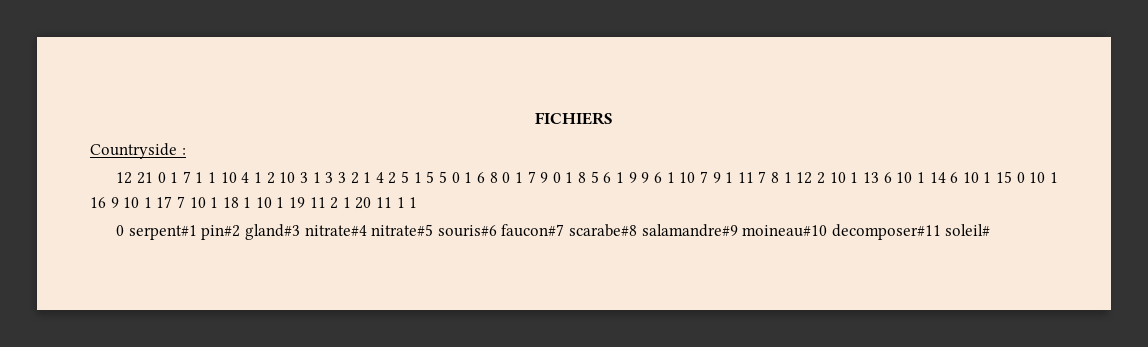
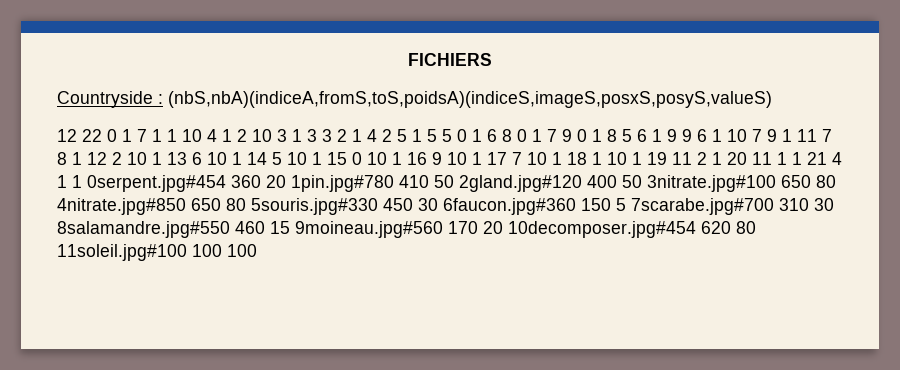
[116,172,153,184] // 12 21 -> [168,91,772,108] [57,129,102,142] (nbS,nbA)(indiceA,fromS,toS,poidsA)(indiceS,imageS,posxS,posyS,valueS) // 12 22
[950,172,959,183] 6 -> [272,152,282,165] 5
[116,224,991,240] // 0 serpent#1 pin#2 gland#3 nitrate#4 nitrate#5 souris#6 faucon#7 scarabe#8 salamandre#9 moineau#10 decomposer#11 soleil# -> [807,152,842,165] [57,175,836,192] [57,198,834,215] [57,221,756,238] [57,244,257,261] 21 4 1 1 0serpent.jpg#454 360 20 1pin.jpg#780 410 50 2gland.jpg#120 400 50 3nitrate.jpg#100 650 80 4nitrate.jpg#850 650 80 5souris.jpg#330 450 30 6faucon.jpg#360 150 5 7scarabe.jpg#700 310 30 8salamandre.jpg#550 460 15 9moineau.jpg#560 170 20 10decomposer.jpg#454 620 80 11soleil.jpg#100 100 100

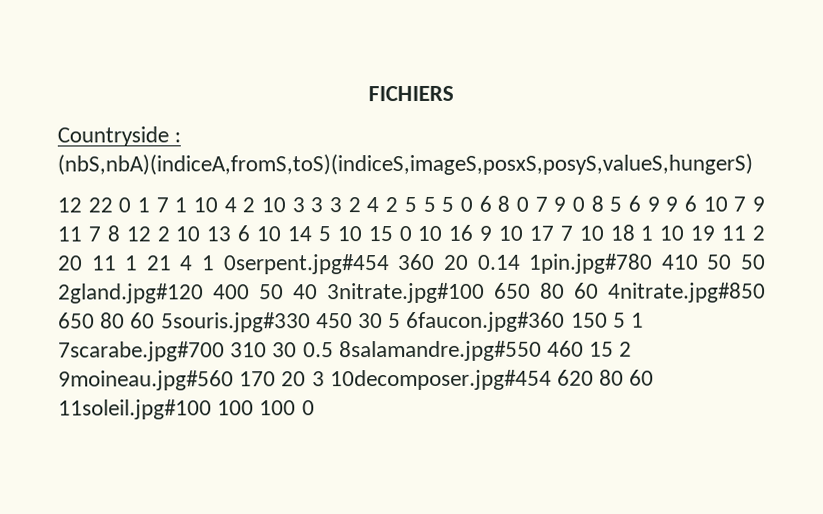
[168,91,772,108] (nbS,nbA)(indiceA,fromS,toS,poidsA)(indiceS,imageS,posxS,posyS,valueS) -> [57,153,753,176] (nbS,nbA)(indiceA,fromS,toS)(indiceS,imageS,posxS,posyS,valueS,hungerS)
[167,129,177,142] 1 -> (188, 205) none
[222,129,232,142] 1 -> (237, 205) none
[292,129,302,142] 1 -> (305, 205) none
[352,129,362,142] 1 -> (361, 205) none
[412,129,422,142] 1 -> (417, 204) none
[472,129,482,142] 1 -> (473, 204) none
[532,129,542,142] 1 -> (529, 204) none
[592,129,602,142] 1 -> (585, 204) none
[652,129,662,142] 1 -> (641, 203) none
[712,129,722,142] 1 -> (697, 203) none
[782,129,792,142] 1 -> (765, 204) none
[72,152,82,165] 1 -> (120, 233) none
[152,152,162,165] 1 -> (201, 234) none
[232,152,242,165] 1 -> (282, 234) none
[312,152,322,165] 1 -> (362, 234) none
[392,152,402,165] 1 -> (443, 233) none
[472,152,482,165] 1 -> (524, 233) none
[552,152,562,165] 1 -> (604, 233) none
[632,152,642,165] 1 -> (685, 233) none
[712,152,722,165] 1 -> (765, 233) none
[792,152,802,165] 1 -> (139, 263) none
[72,175,82,188] 1 -> (216, 263) none
(286, 181) none -> [476,254,521,270] 0.14
(454, 181) none -> [740,254,767,270] 50
(642, 181) none -> [293,284,318,300] 40
(836, 181) none -> [574,282,599,299] 60
(246, 204) none -> [130,312,156,329] 60
(438, 204) none -> [388,313,402,329] 5
(626, 204) none -> [631,312,645,328] 1
(834, 204) none -> [302,342,334,358] 0.5
(290, 227) none -> [619,341,633,357] 2
(503, 227) none -> [311,371,325,387] 3
(756, 227) none -> [629,369,655,386] 60
(257, 250) none -> [301,400,315,416] 0

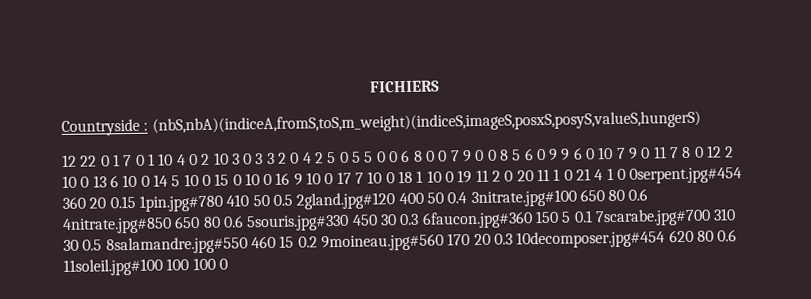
[57,153,753,176] (nbS,nbA)(indiceA,fromS,toS)(indiceS,imageS,posxS,posyS,valueS,hungerS) -> [151,110,701,135] (nbS,nbA)(indiceA,fromS,toS,m_weight)(indiceS,imageS,posxS,posyS,valueS,hungerS)
(169, 205) none -> [135,154,145,166] 0
(237, 205) none -> [188,154,198,166] 0
(305, 205) none -> [243,153,253,165] 0
(361, 205) none -> [290,152,300,164] 0
(417, 204) none -> [339,151,349,163] 0
(473, 204) none -> [388,151,398,163] 0
[534,196,585,212] 7 9 0 -> [438,149,497,163] 0 7 9 0 0
(641, 203) none -> [536,148,546,161] 0
(697, 203) none -> [586,148,596,160] 0
(765, 204) none -> [640,147,651,159] 0
(120, 233) none -> [693,146,704,158] 0
(201, 234) none -> [80,176,90,188] 0
(282, 234) none -> [140,175,150,187] 0
(362, 234) none -> [201,174,211,186] 0
(443, 233) none -> [263,173,273,186] 0
(524, 233) none -> [324,173,334,185] 0
(604, 233) none -> [385,172,395,184] 0
(685, 233) none -> [444,171,454,183] 0
(765, 233) none -> [504,170,514,182] 0
(139, 263) none -> [563,169,573,181] 0
(216, 263) none -> [616,168,626,180] 0
[476,254,521,270] 0.14 -> [109,195,136,209] 0.15
[740,254,767,270] 50 -> [272,194,293,206] 0.5
[293,284,318,300] 40 -> [447,192,468,204] 0.4
[574,282,599,299] 60 -> [628,188,649,201] 0.6
[130,312,156,329] 60 -> [222,215,244,228] 0.6
[388,313,402,329] 5 -> [399,213,420,226] 0.3
[631,312,645,328] 1 -> [573,210,593,223] 0.1
[619,341,633,357] 2 -> [297,236,318,248] 0.2
[311,371,325,387] 3 -> [493,233,513,245] 0.3
[629,369,655,386] 60 -> [717,229,738,242] 0.6

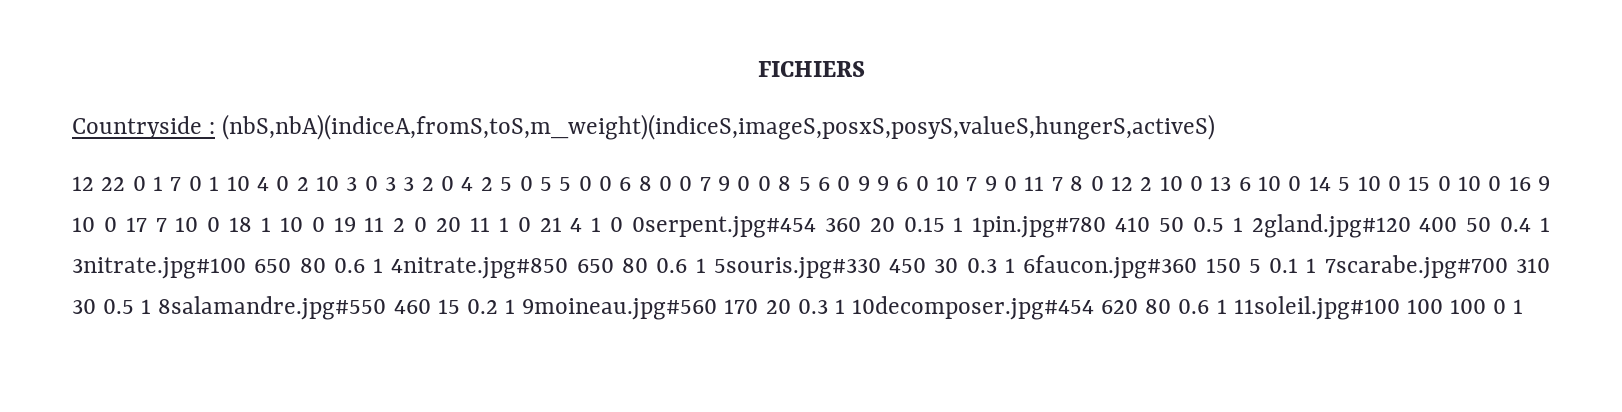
[151,110,701,135] (nbS,nbA)(indiceA,fromS,toS,m_weight)(indiceS,imageS,posxS,posyS,valueS,hungerS) -> [222,114,1216,140] (nbS,nbA)(indiceA,fromS,toS,m_weight)(indiceS,imageS,posxS,posyS,valueS,hungerS,activeS)
(136, 202) none -> [953,217,964,232] 1
(293, 200) none -> [1232,217,1243,232] 1
(468, 198) none -> [1539,217,1550,232] 1
(649, 194) none -> [373,258,384,273] 1
(244, 221) none -> [695,258,706,273] 1
(420, 219) none -> [1005,258,1016,273] 1
(593, 216) none -> [1306,258,1317,273] 1
(103, 245) none -> [141,299,152,314] 1
(318, 242) none -> [505,299,516,314] 1
(513, 239) none -> [834,299,845,314] 1
(738, 235) none -> [1216,299,1227,314] 1
(228, 264) none -> [1513,299,1524,314] 1

